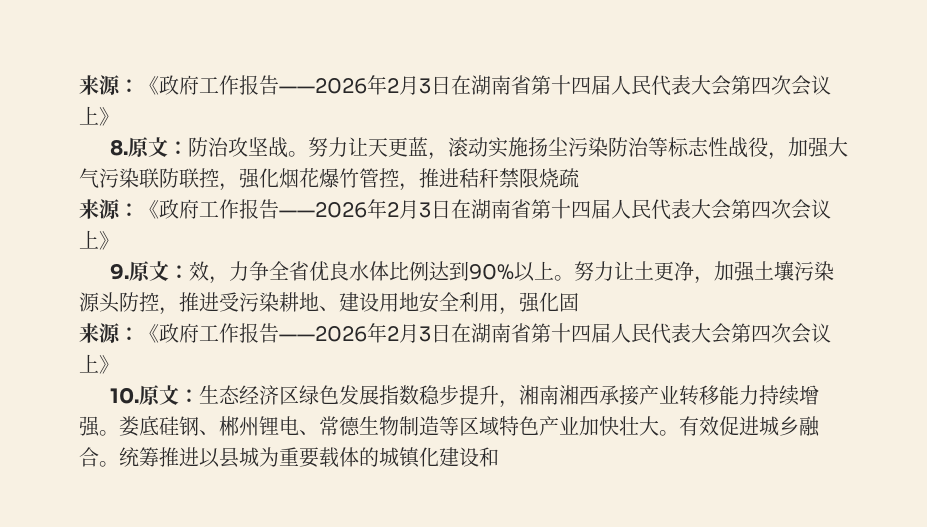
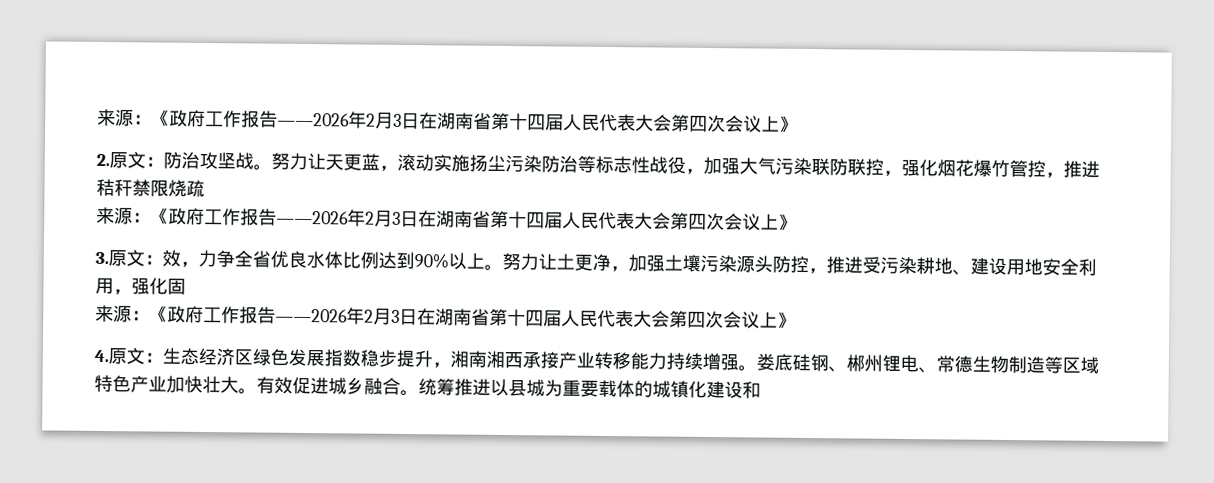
[109,139,128,156] 8. -> [96,153,110,167] 2.
[109,263,129,280] 9. -> [95,251,109,265] 3.
[109,387,139,404] 10. -> [94,349,109,363] 4.

